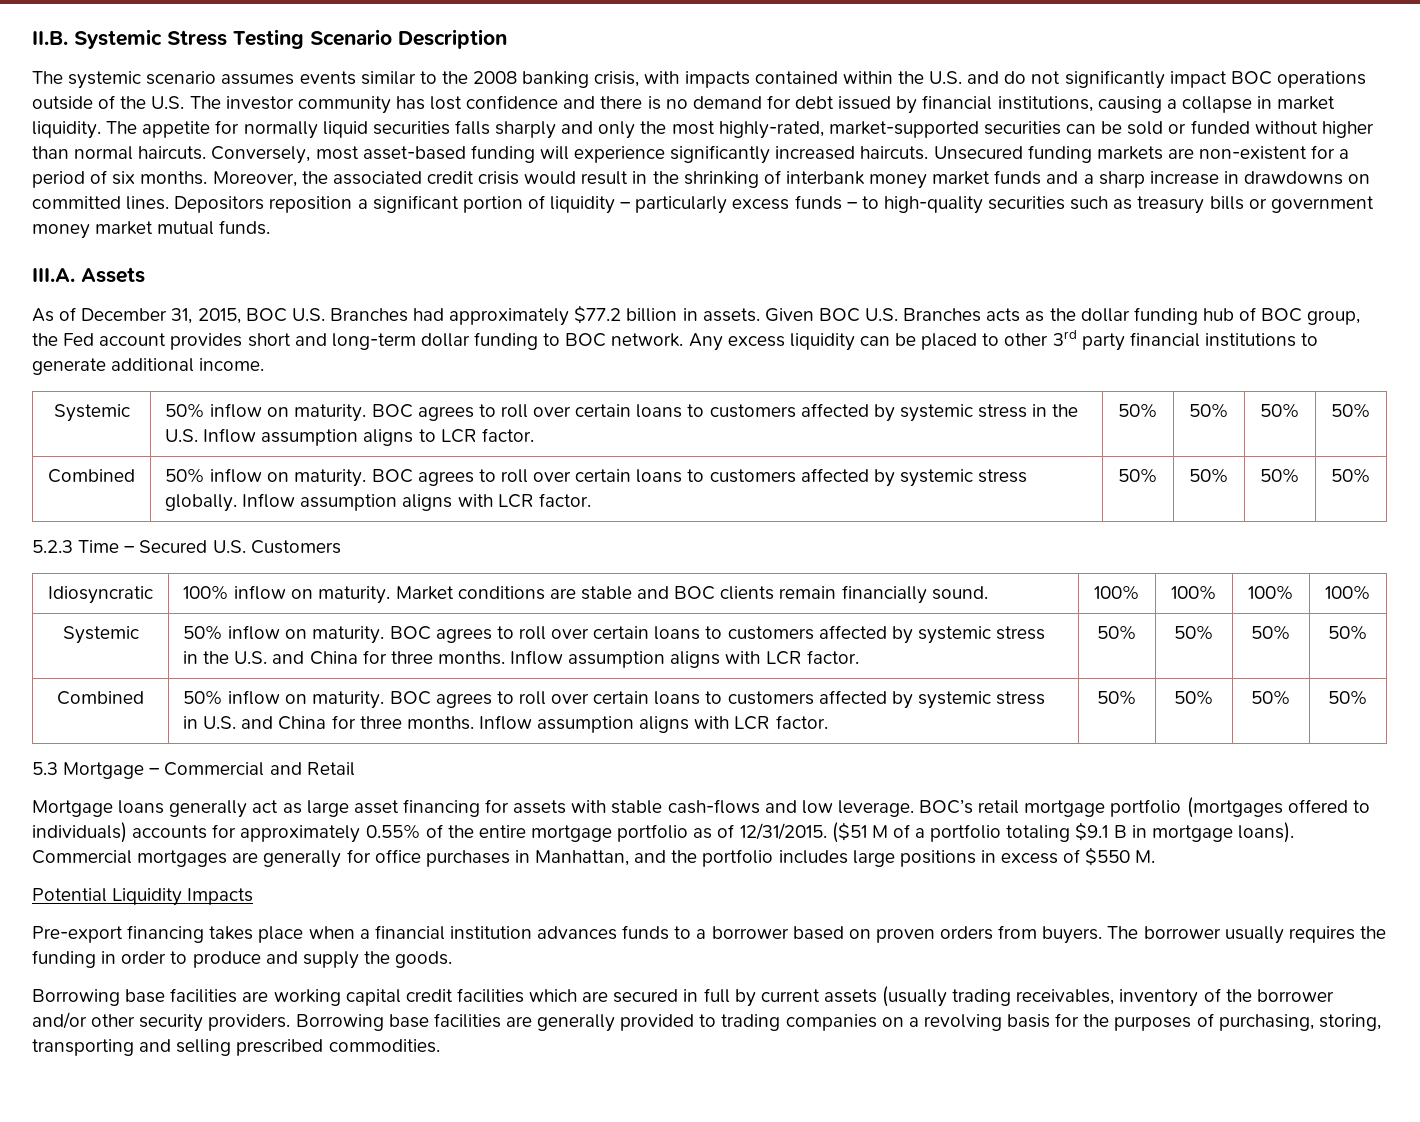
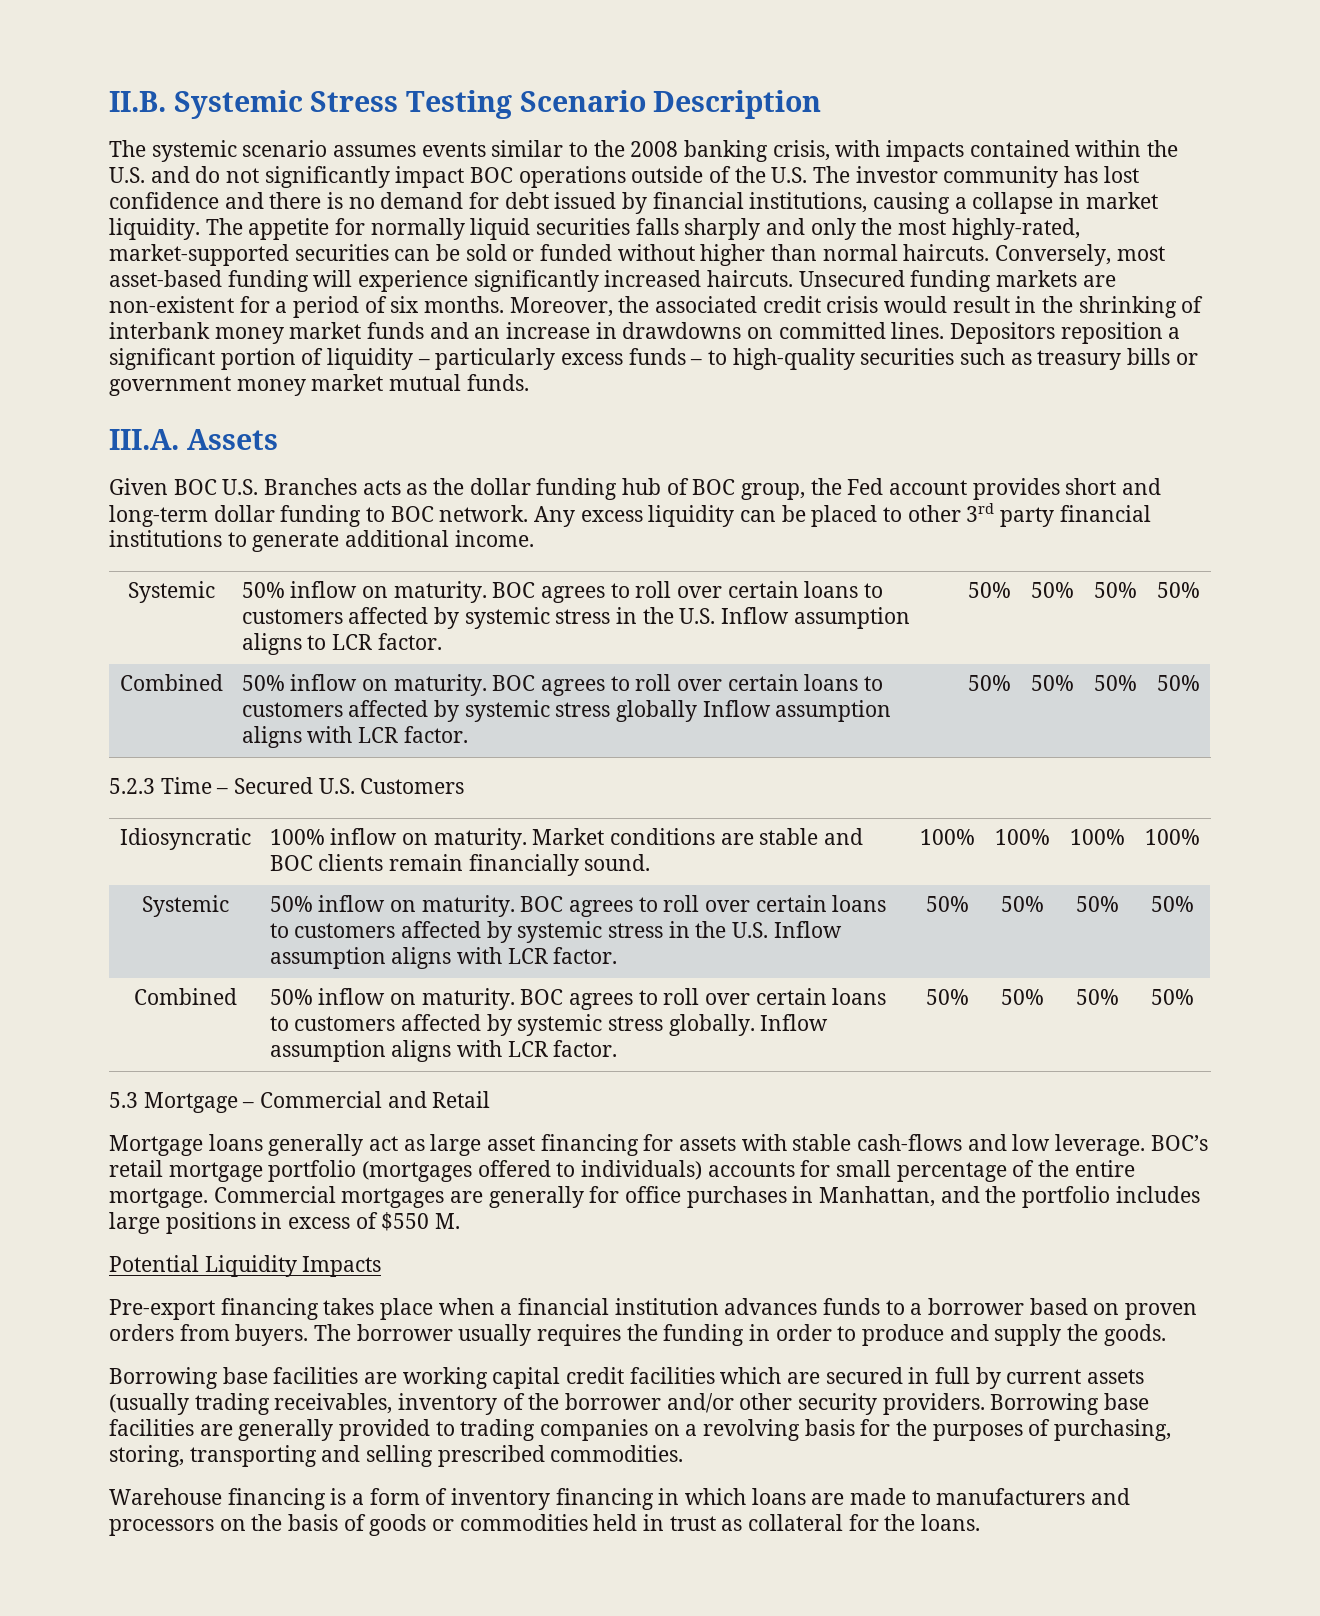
[1083,171,1145,188] a sharp -> [474,327,501,339] an
[32,305,760,326] As of December 31, 2015, BOC U.S. Branches had approximately $77.2 billion in assets. -> (278, 439) none
[165,494,238,512] globally. -> [615,700,697,722] globally
[272,650,505,665] and China for three months. -> (768, 930) none
[183,715,474,730] in U.S. and China for three months. -> [668,1014,755,1036] globally.
[240,824,421,843] approximately 0.55% -> [836,1160,1007,1182] small percentage
[531,822,1294,843] mortgage portfolio as of 12/31/2015. ($51 M of a portfolio totaling $9.1 B in mortgage loans). -> [109,1188,208,1208] mortgage.
(440, 1046) none -> [109,1488,1131,1510] [109,1514,981,1536] // Warehouse financing is a form of inventory financing in which loans are made to manufacturers and processors on the basis of goods or commodities held in trust as collateral for the loans.

